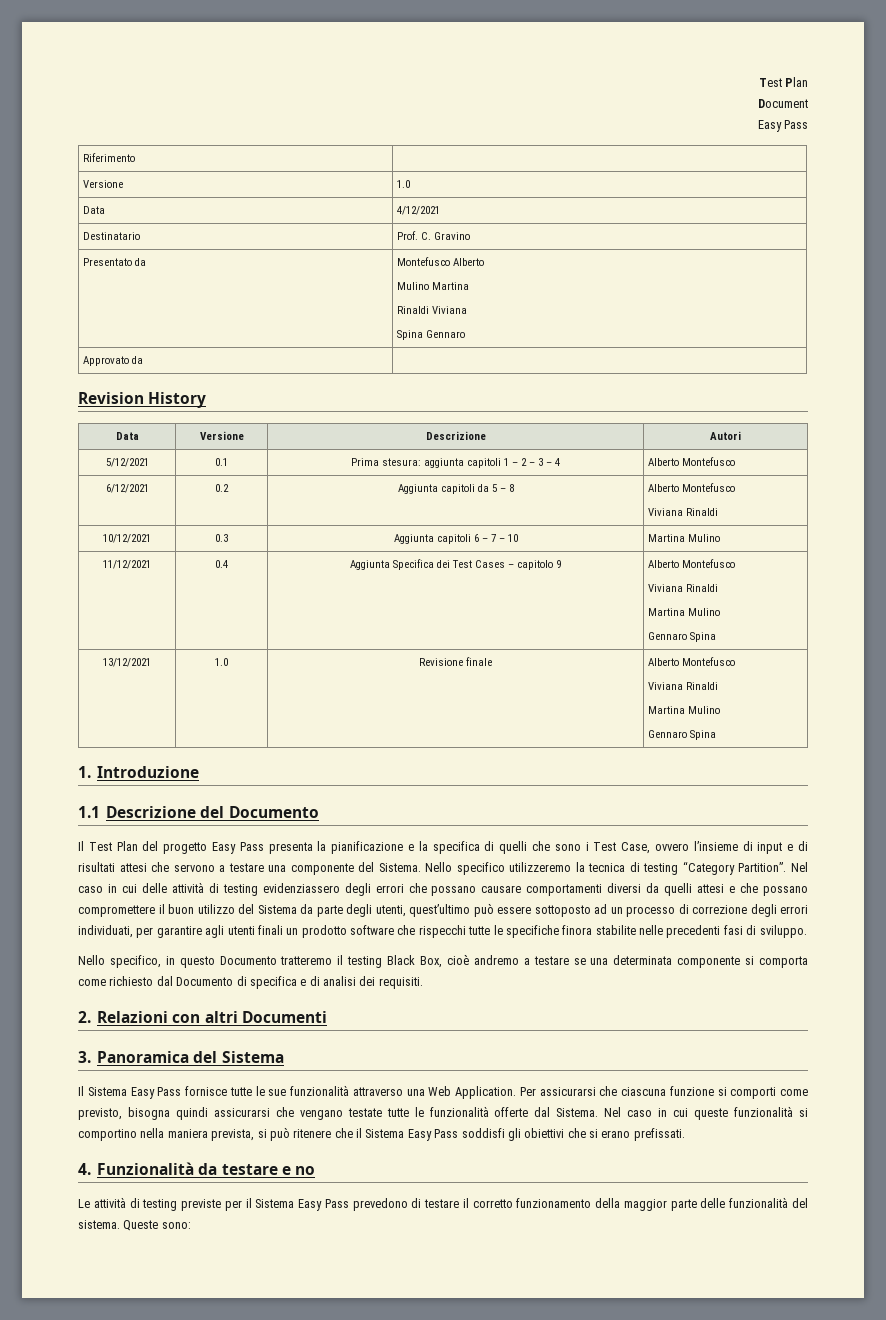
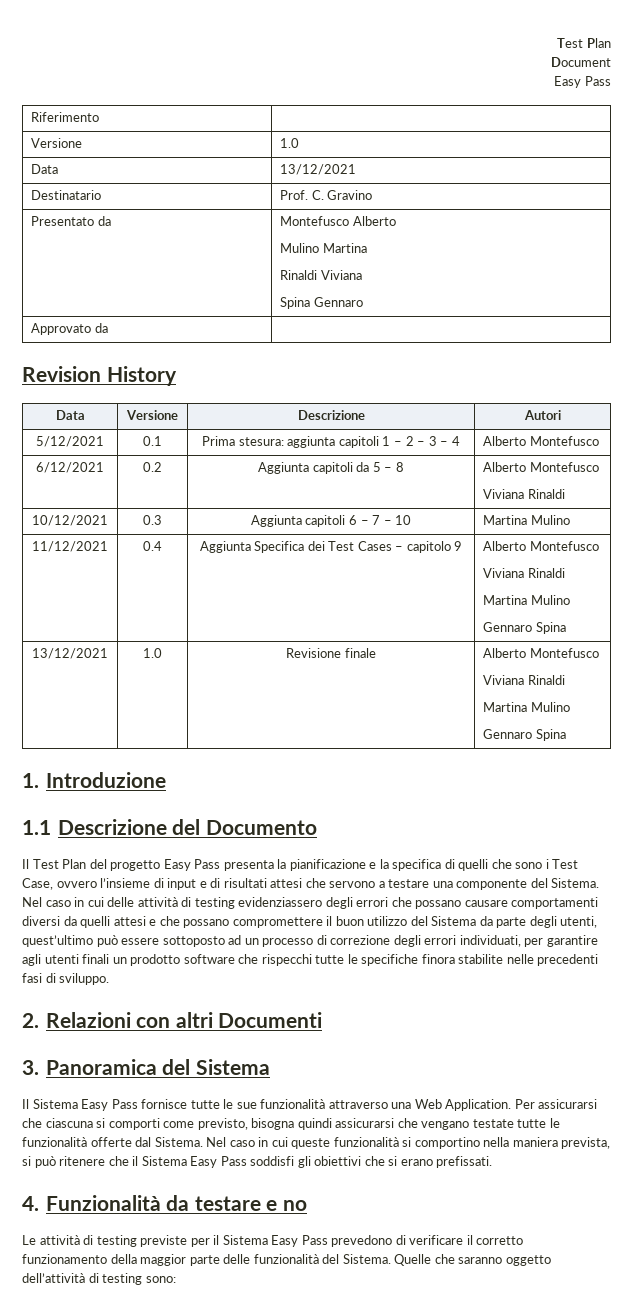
[397,206,441,215] 4/12/2021 -> [280,164,357,175] 13/12/2021
[425,861,787,875] Nello specifico utilizzeremo la tecnica di testing “Category Partition”. -> (600, 883) none
[78,954,809,968] [78,976,423,989] // Nello specifico, in questo Documento tratteremo il testing Black Box, cioè andremo a testare se una determinata componente si comporta come richiesto dal Documento di specifica e di analisi dei requisiti. -> (110, 979) none
[669,1086,714,1096] funzione -> (93, 1123) none
[424,1199,460,1208] testare -> [409,1235,464,1245] verificare
[78,1220,159,1231] sistema. Queste -> [342,1254,551,1266] [22,1273,143,1285] Sistema. Quelle che saranno oggetto dell’attività di testing

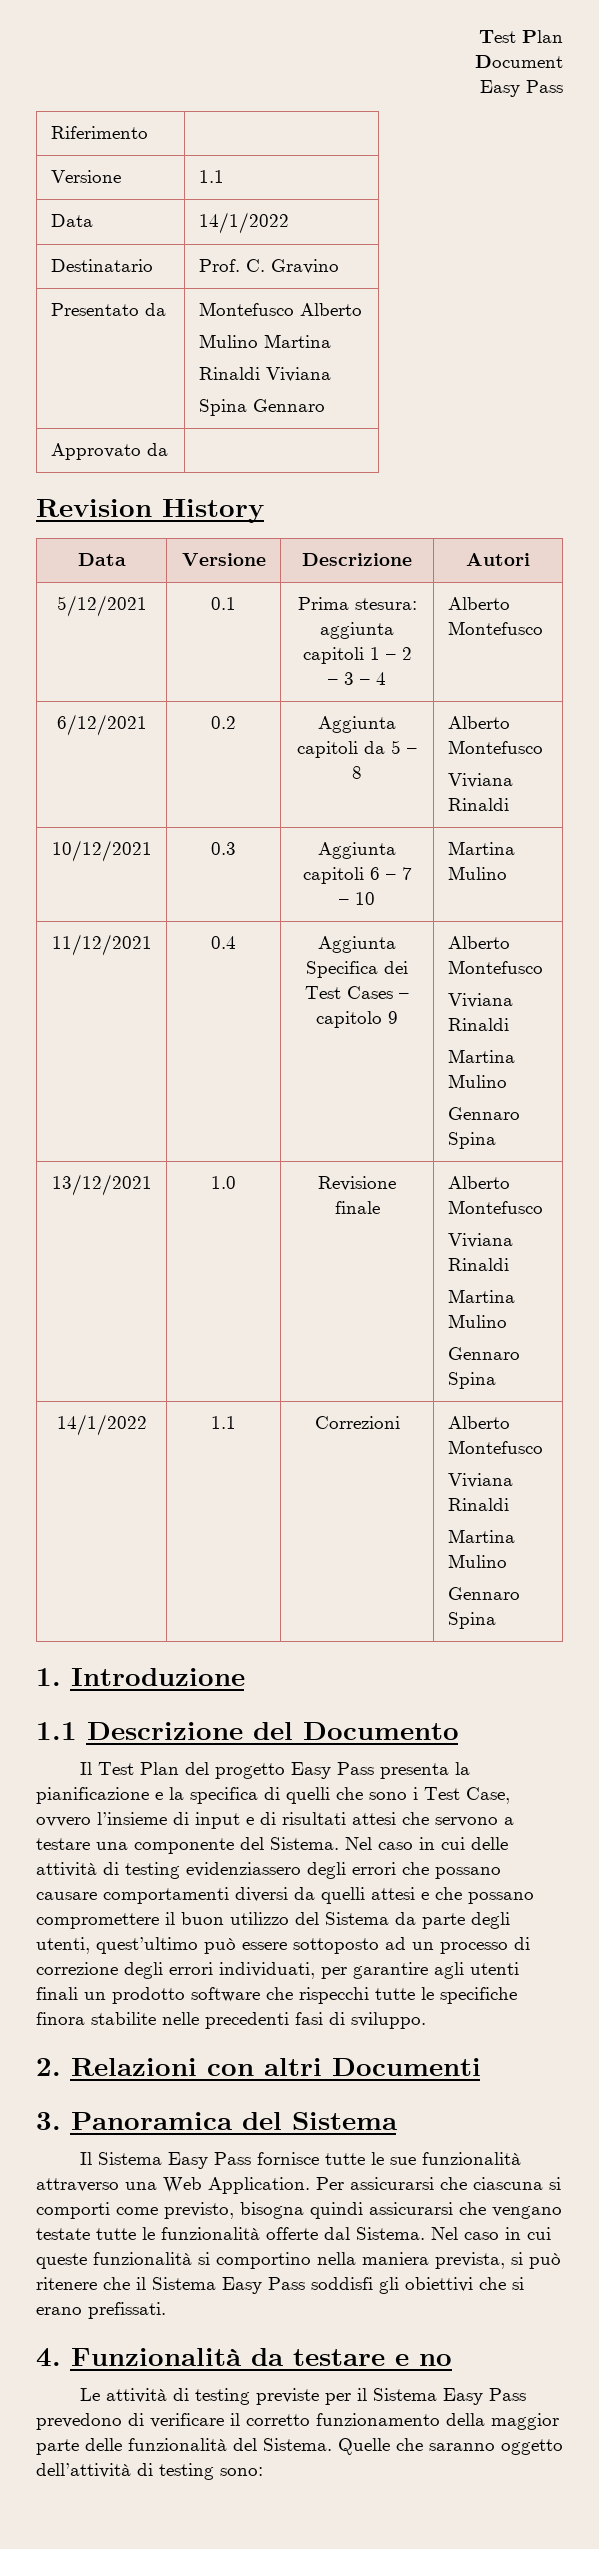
[280,138,300,148] [31,164,59,174] [280,164,357,175] 1.0 // Data | 13/12/2021 -> [198,170,224,183] [50,214,93,227] [198,212,289,234] 1.1 // Data | 14/1/2022
(566, 735) none -> [56,1414,147,1436] [211,1416,236,1429] [314,1416,400,1429] [447,1416,510,1429] [447,1440,543,1454] [447,1473,513,1488] [447,1498,509,1511] [447,1529,515,1543] [447,1554,507,1568] [447,1587,520,1600] [447,1612,496,1629] // 14/1/2022 | 1.1 | Correzioni | Alberto Montefusco // Viviana Rinaldi // Martina Mulino // Gennaro Spina

